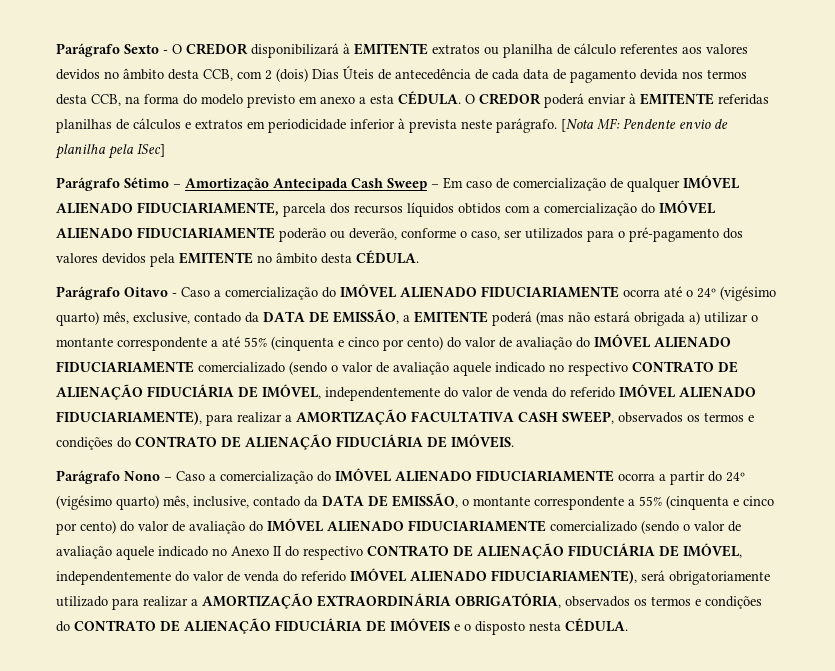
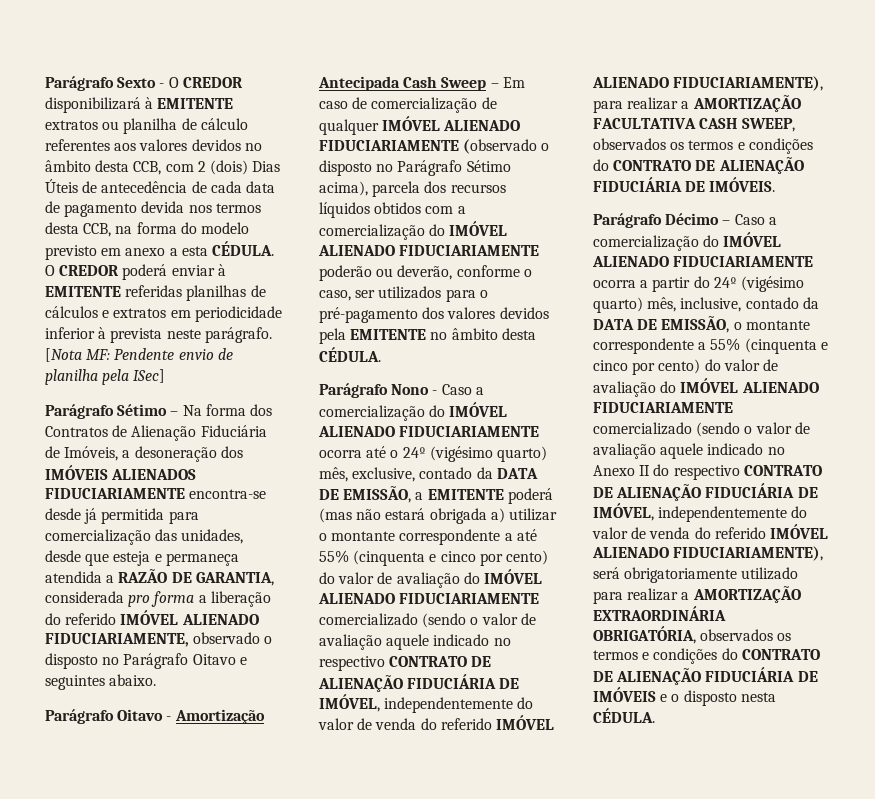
(181, 186) none -> [182,404,272,416] [45,425,267,441] [45,446,243,462] [45,465,197,480] [45,488,267,499] [45,508,199,524] [45,529,244,545] [45,550,239,566] [45,569,274,586] [45,591,271,607] [45,610,259,625] [45,632,273,647] [45,653,247,669] [45,674,157,690] [45,709,172,724] Na forma dos Contratos de Alienação Fiduciária de Imóveis, a desoneração dos IMÓVEIS ALIENADOS FIDUCIARIAMENTE encontra-se desde já permitida para comercialização das unidades, desde que esteja e permaneça atendida a RAZÃO DE GARANTIA, considerada pro forma a liberação do referido IMÓVEL ALIENADO FIDUCIARIAMENTE, observado o disposto no Parágrafo Oitavo e seguintes abaixo. // Parágrafo Oitavo -
[137,202,279,216] FIDUCIARIAMENTE, -> [319,139,550,154] [319,160,511,176] [319,181,368,196] FIDUCIARIAMENTE (observado o disposto no Parágrafo Sétimo acima),
[124,287,168,297] Oitavo -> [391,384,430,395] Nono
[124,471,160,481] Nono -> [665,213,720,225] Décimo

